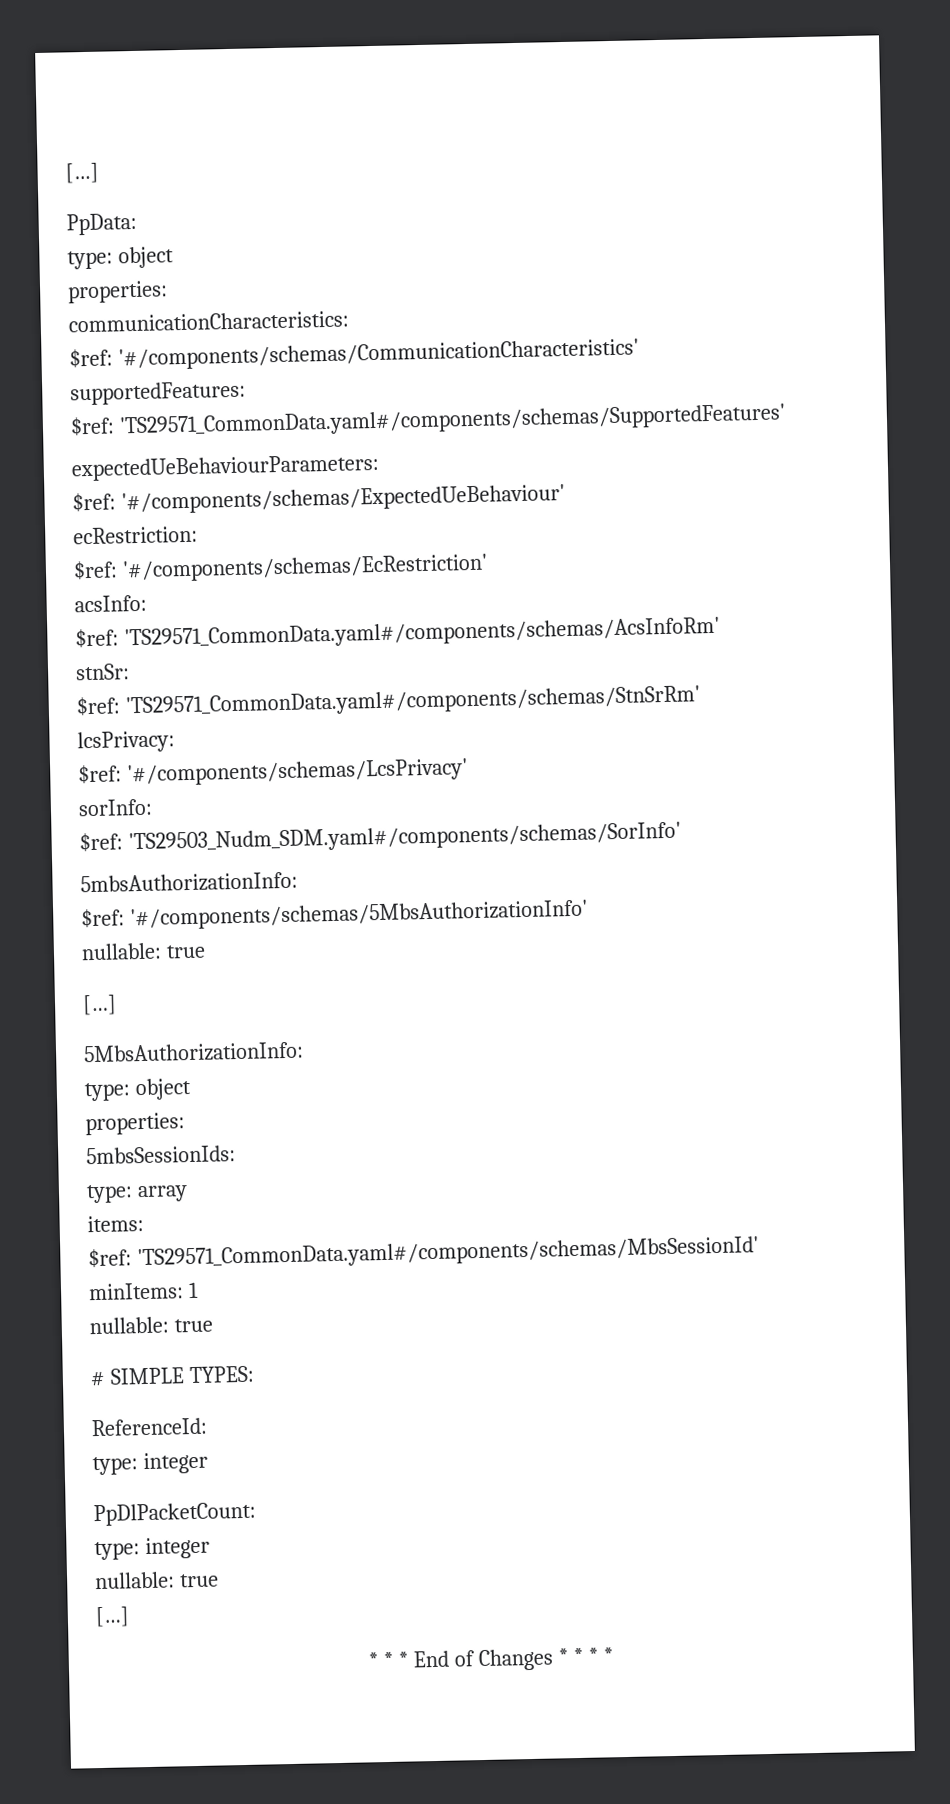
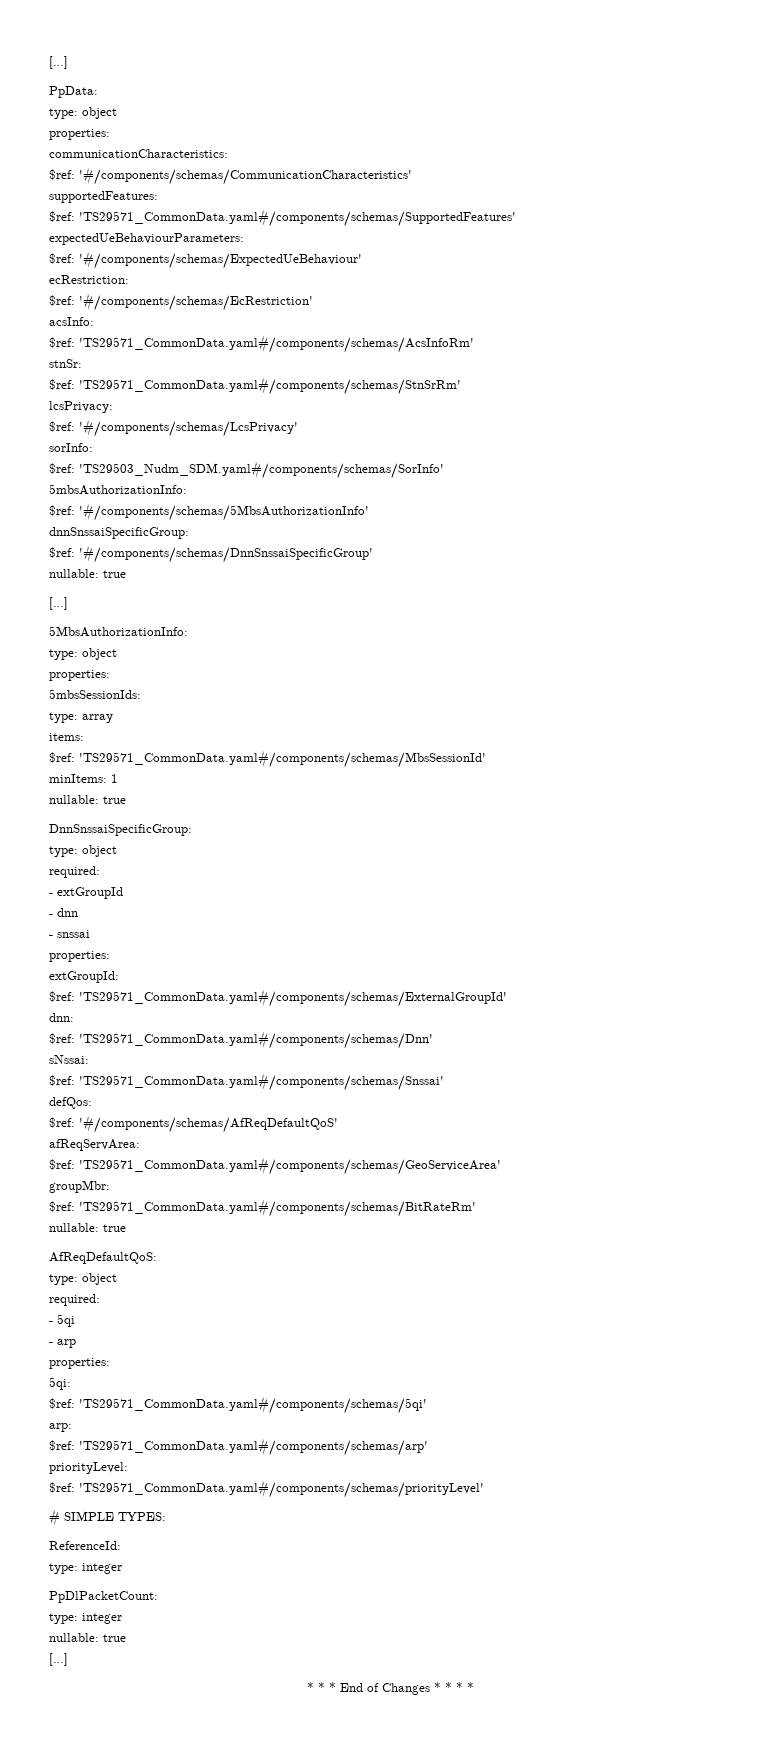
(588, 915) none -> [49,527,189,539] [49,545,373,563] // dnnSnssaiSpecificGroup: // $ref: '#/components/schemas/DnnSnssaiSpecificGroup'
(213, 1325) none -> [49,824,192,836] [49,845,117,857] [49,866,100,878] [49,887,123,899] [49,908,78,917] [49,930,90,938] [49,951,110,962] [49,971,119,983] [49,989,507,1007] [49,1013,74,1022] [49,1031,433,1049] [49,1055,89,1064] [49,1073,444,1091] [49,1097,92,1109] [49,1115,338,1133] [49,1139,140,1151] [49,1157,501,1175] [49,1180,110,1193] [49,1199,476,1217] [49,1223,126,1232] [49,1252,157,1264] [49,1273,117,1285] [49,1294,100,1306] [49,1314,75,1327] [49,1339,76,1348] [49,1358,110,1369] [49,1377,71,1390] [49,1396,427,1414] [49,1423,72,1432] [49,1438,428,1456] [49,1462,128,1474] [49,1480,484,1498] // DnnSnssaiSpecificGroup: // type: object // required: // - extGroupId // - dnn // - snssai // properties: // extGroupId: // $ref: 'TS29571_CommonData.yaml#/components/schemas/ExternalGroupId' // dnn: // $ref: 'TS29571_CommonData.yaml#/components/schemas/Dnn' // sNssai: // $ref: 'TS29571_CommonData.yaml#/components/schemas/Snssai' // defQos: // $ref: '#/components/schemas/AfReqDefaultQoS' // afReqServArea: // $ref: 'TS29571_CommonData.yaml#/components/schemas/GeoServiceArea' // groupMbr: // $ref: 'TS29571_CommonData.yaml#/components/schemas/BitRateRm' // nullable: true // AfReqDefaultQoS: // type: object // required: // - 5qi // - arp // properties: // 5qi: // $ref: 'TS29571_CommonData.yaml#/components/schemas/5qi' // arp: // $ref: 'TS29571_CommonData.yaml#/components/schemas/arp' // priorityLevel: // $ref: 'TS29571_CommonData.yaml#/components/schemas/priorityLevel'

